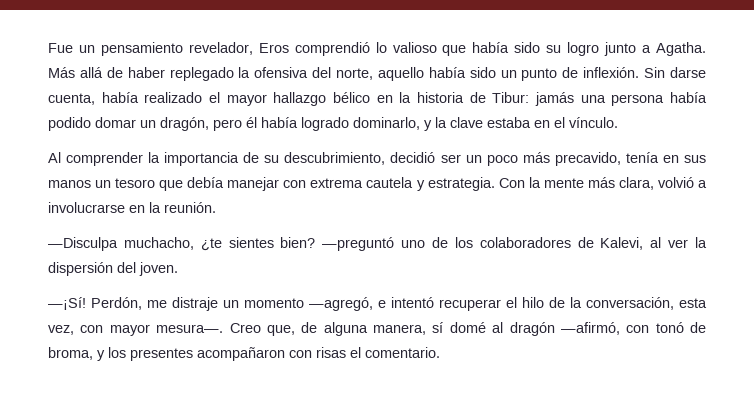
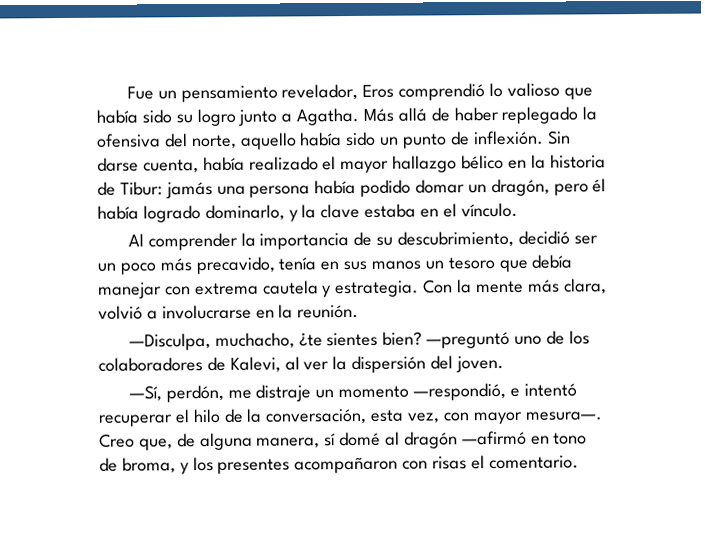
[48,237,118,251] —Disculpa -> [128,332,211,351] —Disculpa,
[48,297,142,310] —¡Sí! Perdón, -> [128,384,224,403] —Sí, perdón,
[309,297,373,311] —agregó, -> [413,382,507,401] —respondió,
[560,322,684,335] —afirmó, con tonó -> [461,430,588,446] —afirmó en tono

